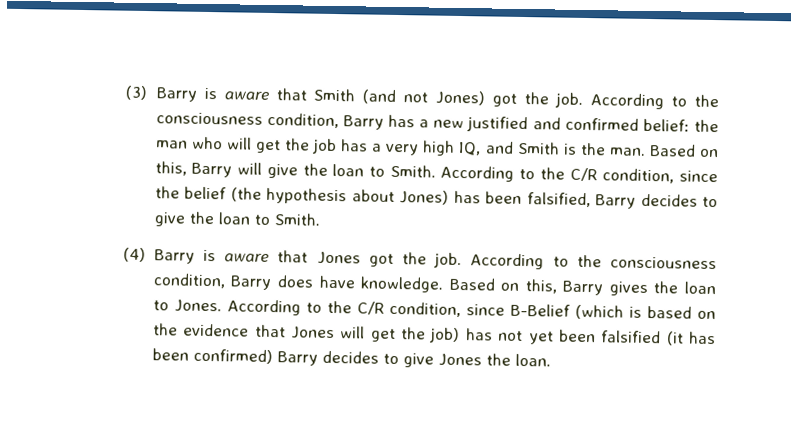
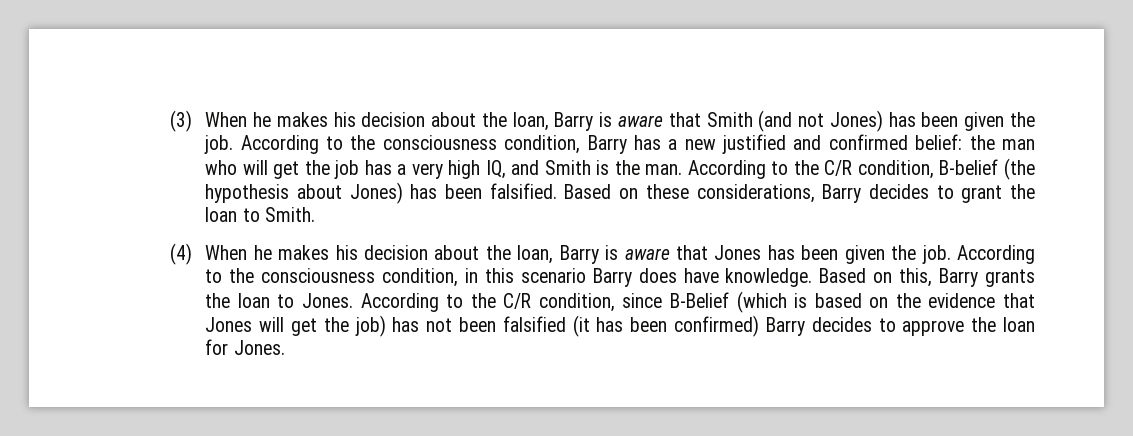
(149, 93) none -> [205,112,549,131] When he makes his decision about the loan,
[492,93,518,107] got -> [888,112,1005,131] has been given
[648,144,719,158] [154,161,718,184] [154,186,228,200] Based on this, Barry will give the loan to Smith. According to the C/R condition, since the belief -> [687,159,999,179] According to the C/R condition, B-belief
[526,192,718,209] [153,212,186,227] falsified, Barry decides to give -> [489,183,1003,203] falsified. Based on these considerations, Barry decides to grant
(147, 255) none -> [205,245,554,264] When he makes his decision about the loan,
[368,252,717,270] [152,273,226,289] got the job. According to the consciousness condition, -> [767,245,1035,264] [205,268,586,287] has been given the job. According to the consciousness condition, in this scenario
[608,281,648,297] gives -> [984,269,1035,287] grants
[527,331,554,345] yet -> (453, 325) none
[402,353,551,368] give Jones the loan. -> [902,317,1036,336] [205,339,285,355] approve the loan for Jones.

